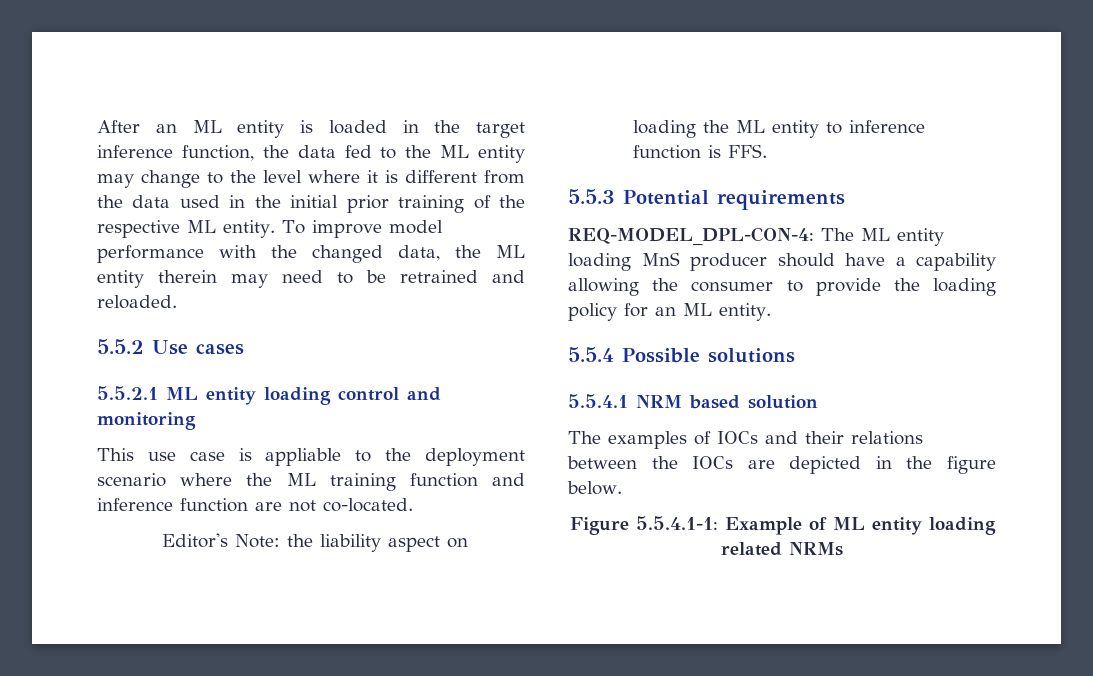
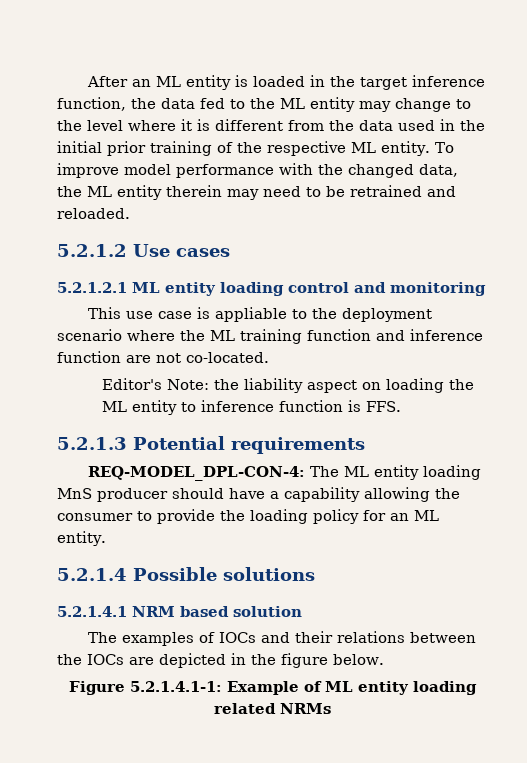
[97,339,144,354] 5.5.2 -> [57,244,127,257] 5.2.1.2
[97,386,158,400] 5.5.2.1 -> [57,282,127,293] 5.2.1.2.1
[568,189,615,204] 5.5.3 -> [57,437,127,450] 5.2.1.3
[568,347,614,362] 5.5.4 -> [57,568,127,581] 5.2.1.4
[568,394,628,408] 5.5.4.1 -> [57,606,127,617] 5.2.1.4.1
[635,516,718,530] 5.5.4.1-1: -> [129,681,222,692] 5.2.1.4.1-1:

